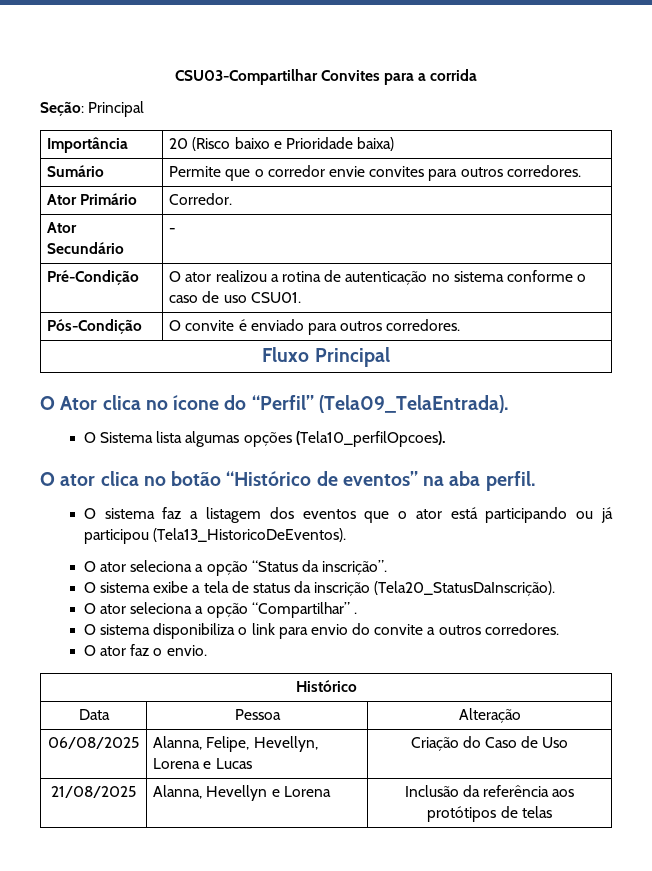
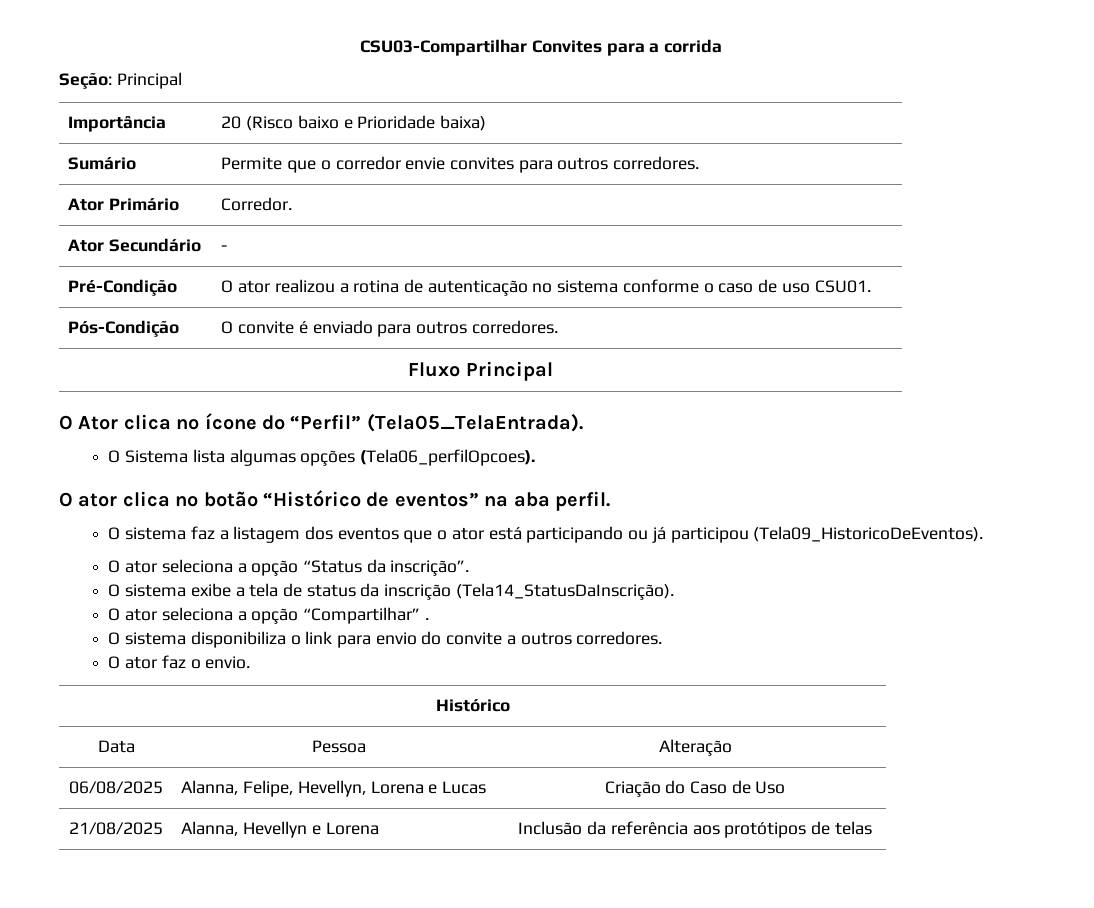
[318,395,509,413] (Tela09_TelaEntrada). -> [366,413,583,432] (Tela05_TelaEntrada).
[295,431,446,447] (Tela10_perfilOpcoes). -> [360,449,536,466] (Tela06_perfilOpcoes).
[153,528,347,542] (Tela13_HistoricoDeEventos). -> [753,526,984,542] (Tela09_HistoricoDeEventos).
[374,581,556,596] (Tela20_StatusDaInscrição). -> [455,583,674,600] (Tela14_StatusDaInscrição).

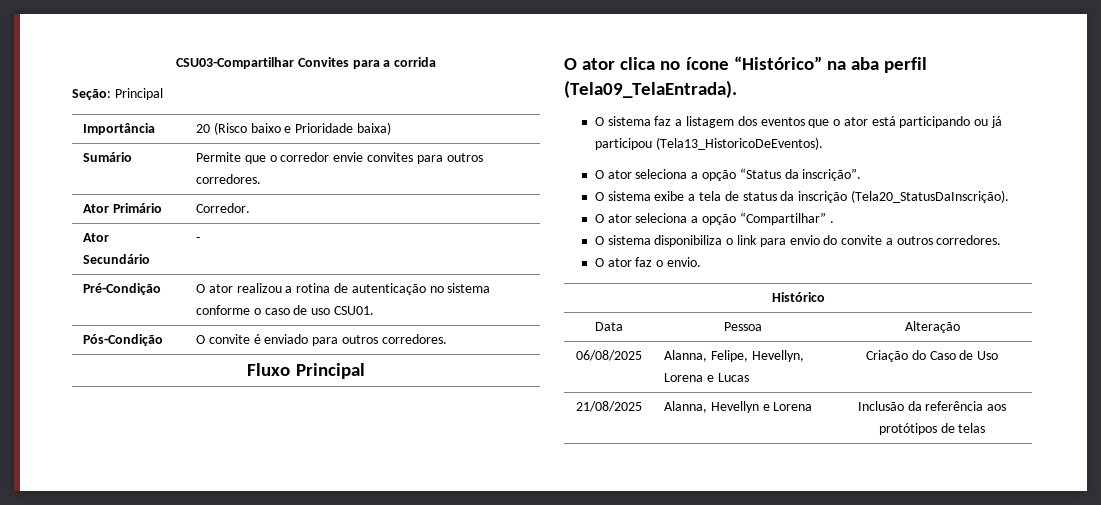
[78,416,119,430] Ator -> [582,58,616,70] ator
[262,413,583,432] [108,449,536,466] [59,490,610,511] do “Perfil” (Tela05_TelaEntrada). // O Sistema lista algumas opções (Tela06_perfilOpcoes). // O ator clica no botão “Histórico de eventos” na aba perfil. -> [733,56,928,73] [564,80,737,98] “Histórico” na aba perfil (Tela09_TelaEntrada).
[753,526,984,542] (Tela09_HistoricoDeEventos). -> [655,137,823,150] (Tela13_HistoricoDeEventos).
[455,583,674,600] (Tela14_StatusDaInscrição). -> [850,190,1009,203] (Tela20_StatusDaInscrição).

